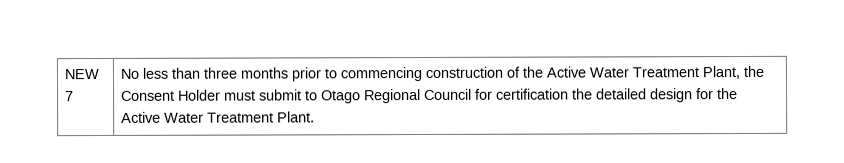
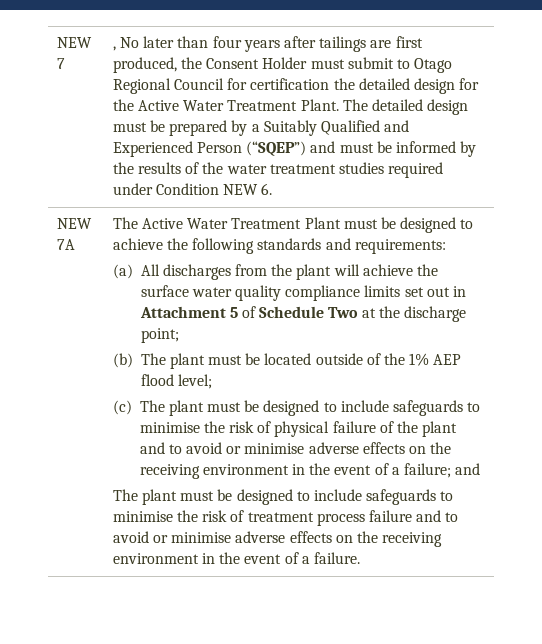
[120,65,741,82] No less than three months prior to commencing construction of the Active Water Treatment Plant, -> [112,36,423,52] [112,57,177,73] , No later than four years after tailings are first produced,
(316, 117) none -> [342,99,469,115] [112,120,410,136] [112,141,477,157] [112,162,444,178] [112,183,273,195] [56,218,92,229] [56,239,75,250] [112,217,474,233] [112,238,446,254] [112,264,438,280] [140,285,466,301] [139,306,466,322] [140,328,179,343] [112,353,462,369] [140,374,212,389] [112,400,481,416] [139,421,458,437] [139,442,452,454] [139,463,481,479] [112,489,454,505] [112,510,459,526] [112,531,443,547] [112,552,361,564] The detailed design must be prepared by a Suitably Qualified and Experienced Person (“SQEP”) and must be informed by the results of the water treatment studies required under Condition NEW 6. // NEW 7A | The Active Water Treatment Plant must be designed to achieve the following standards and requirements: // (a) All discharges from the plant will achieve the surface water quality compliance limits set out in Attachment 5 of Schedule Two at the discharge point; // (b) The plant must be located outside of the 1% AEP flood level; // (c) The plant must be designed to include safeguards to minimise the risk of physical failure of the plant and to avoid or minimise adverse effects on the receiving environment in the event of a failure; and // The plant must be designed to include safeguards to minimise the risk of treatment process failure and to avoid or minimise adverse effects on the receiving environment in the event of a failure.

